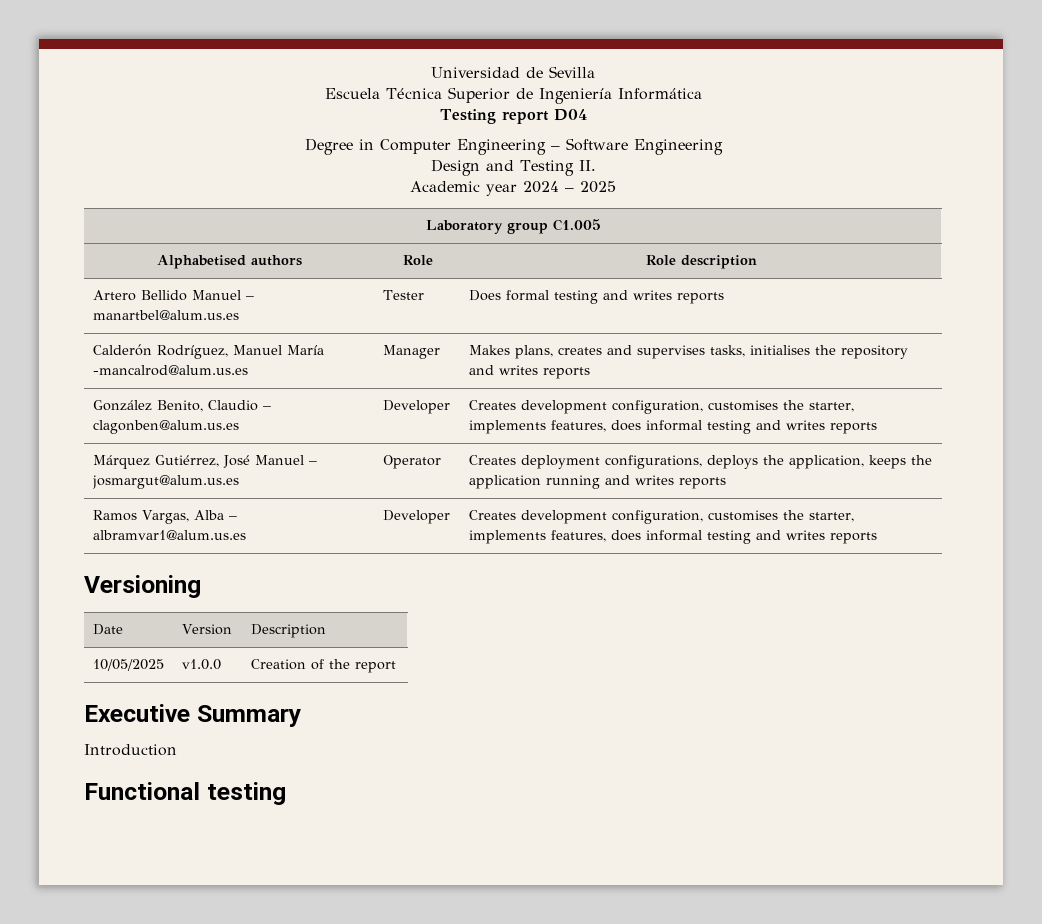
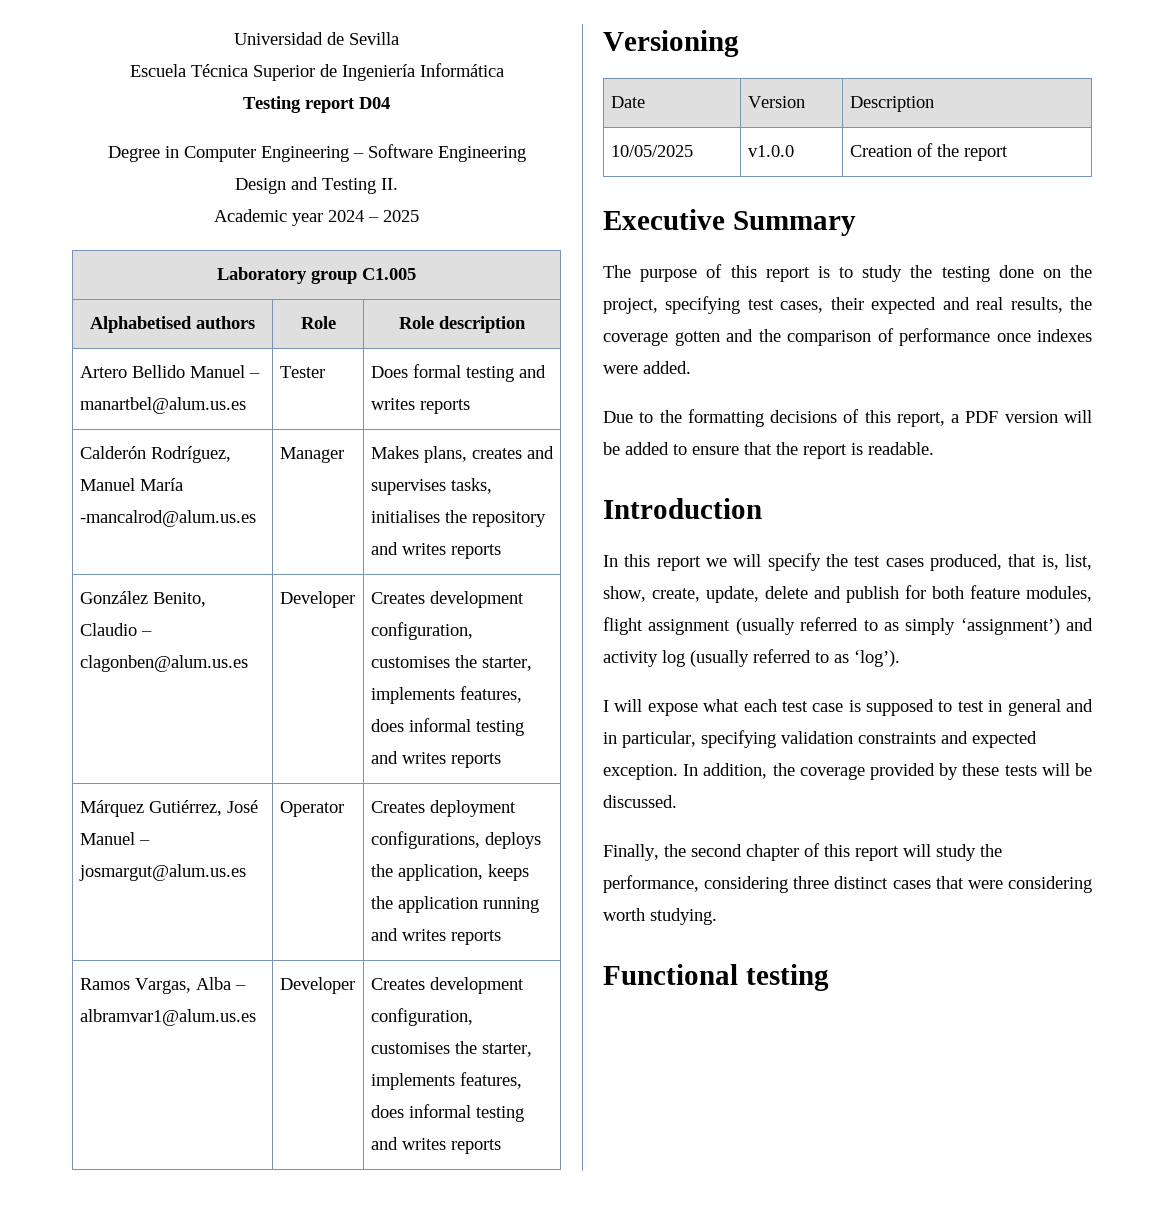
[84,744,177,756] Introduction -> [603,264,1092,282] [603,296,1092,314] [603,328,1092,346] [603,361,691,374] [603,409,1092,427] [603,442,934,459] [603,498,762,519] [603,553,1092,571] [603,585,1092,603] [603,617,1093,635] [603,649,900,667] [603,699,1093,716] [603,730,1037,748] [603,763,1092,780] [603,795,677,808] [603,843,1002,861] [603,875,1092,893] [603,908,717,925] The purpose of this report is to study the testing done on the project, specifying test cases, their expected and real results, the coverage gotten and the comparison of performance once indexes were added. // Due to the formatting decisions of this report, a PDF version will be added to ensure that the report is readable. // Introduction // In this report we will specify the test cases produced, that is, list, show, create, update, delete and publish for both feature modules, flight assignment (usually referred to as simply ‘assignment’) and activity log (usually referred to as ‘log’). // I will expose what each test case is supposed to test in general and in particular, specifying validation constraints and expected exception. In addition, the coverage provided by these tests will be discussed. // Finally, the second chapter of this report will study the performance, considering three distinct cases that were considering worth studying.

